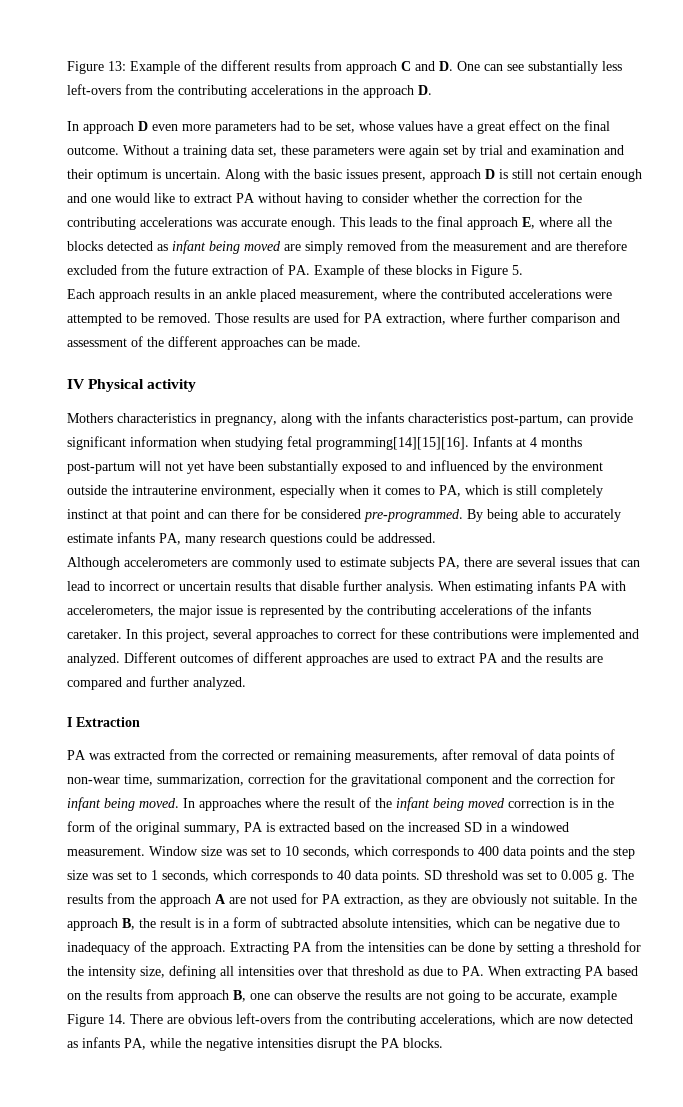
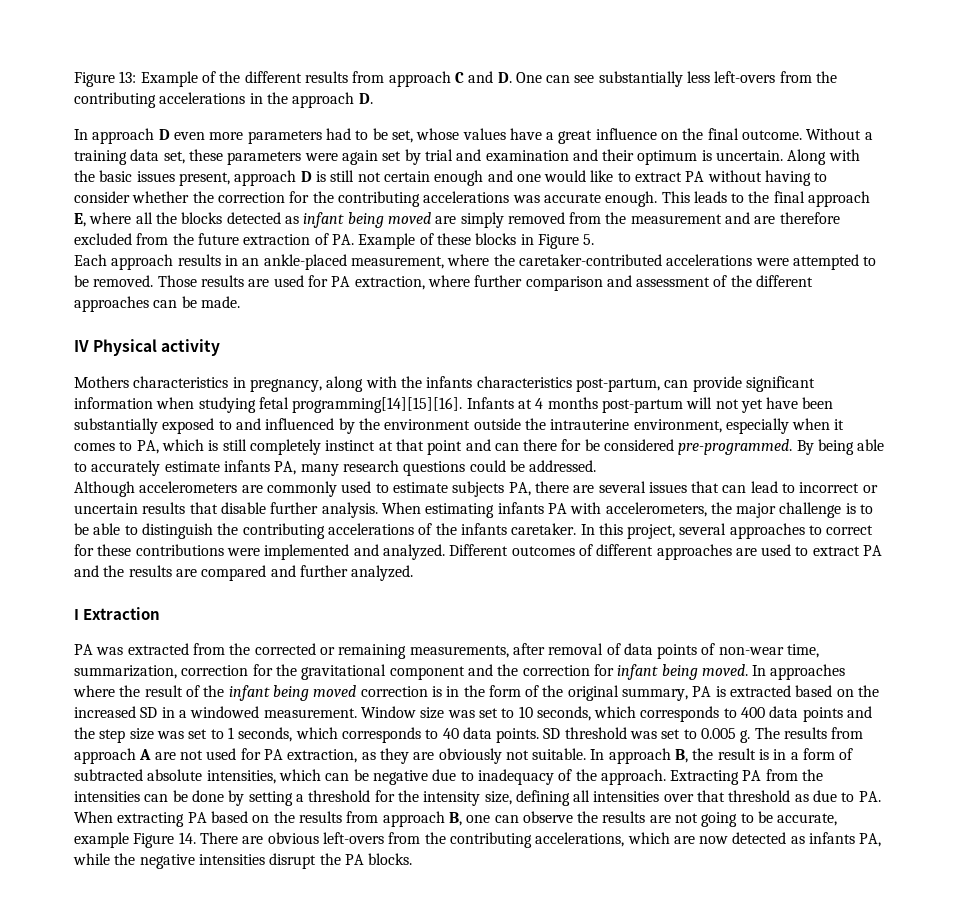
[509,120,541,131] effect -> [595,128,657,140] influence
[226,289,296,302] ankle placed -> [263,254,347,270] ankle-placed
[441,289,505,299] contributed -> [518,254,662,266] caretaker-contributed
[216,605,342,618] issue is represented by -> [779,502,874,518] [74,523,213,539] challenge is to be able to distinguish
[139,894,156,904] the -> (864, 733) none
[620,894,637,904] the -> (605, 754) none

